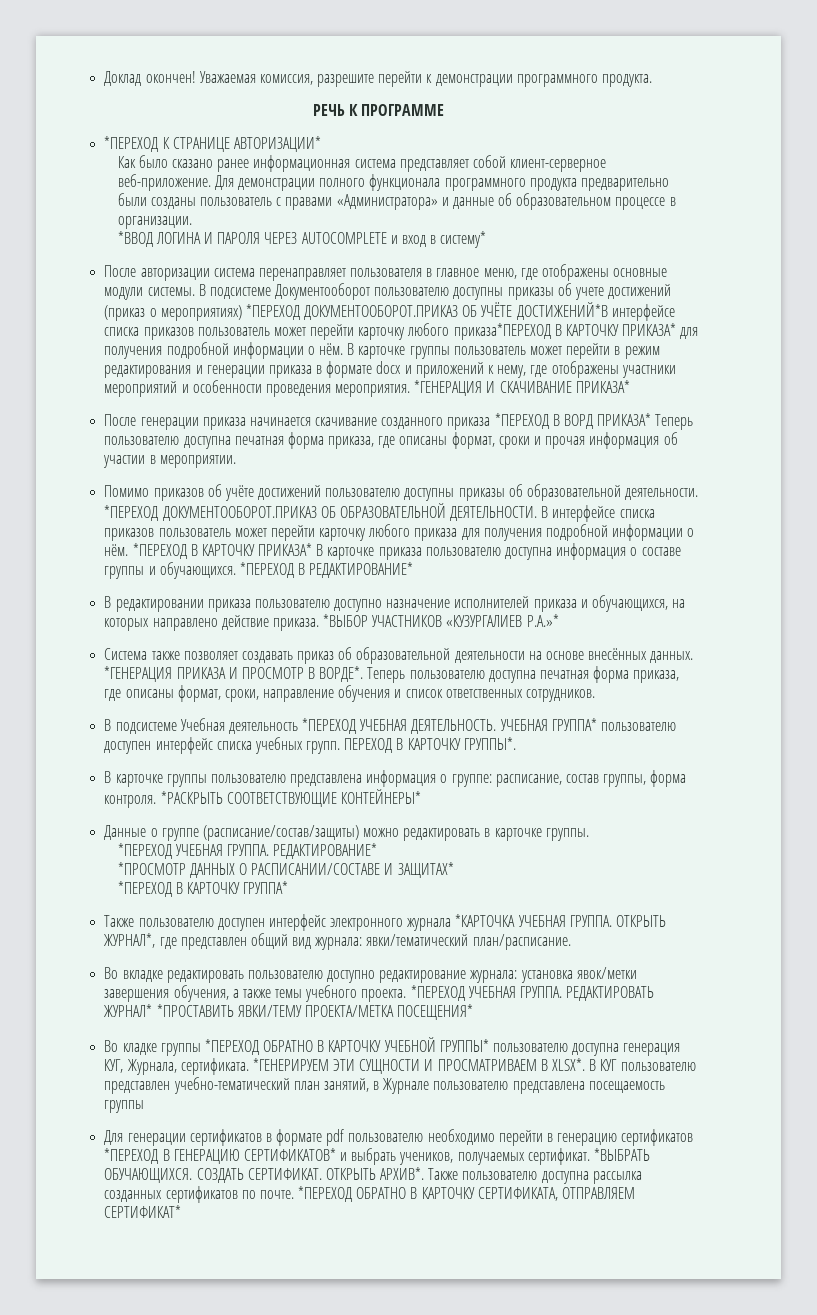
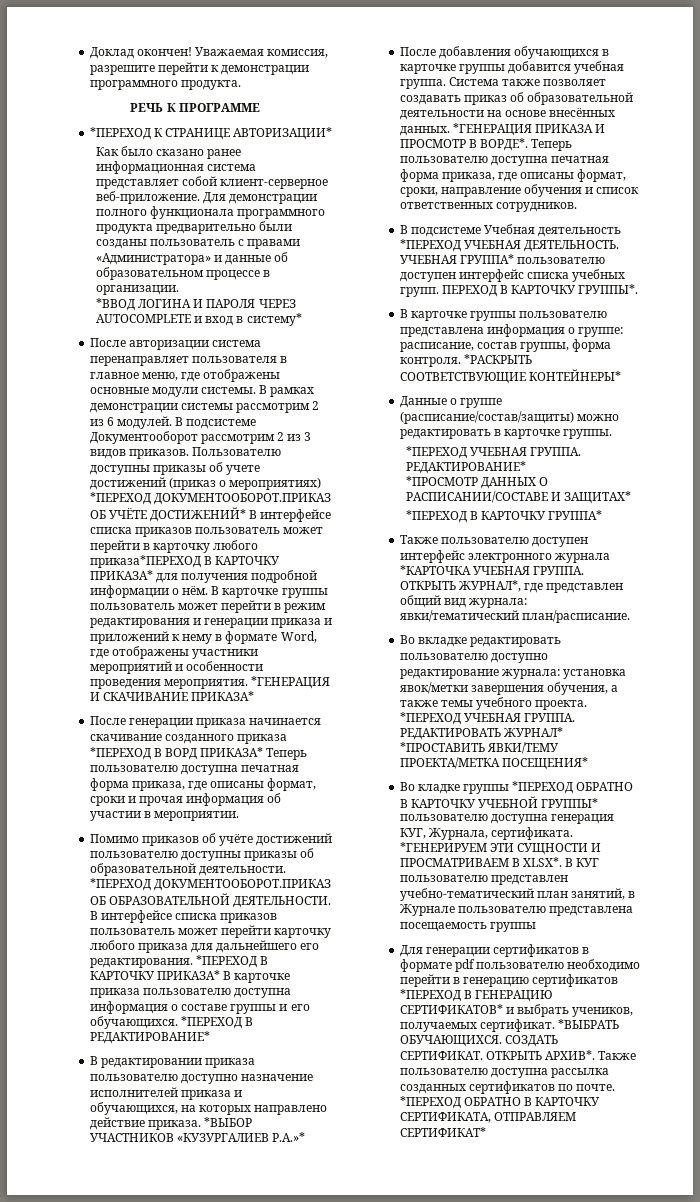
[209,283,450,300] подсистеме Документооборот пользователю -> [270,387,315,397] [89,401,320,413] [89,416,257,429] [89,431,312,444] [89,447,281,459] рамках демонстрации системы рассмотрим 2 из 6 модулей. В подсистеме Документооборот рассмотрим 2 из 3 видов приказов. Пользователю
[516,302,675,321] [104,324,355,340] ДОСТИЖЕНИЙ*В интерфейсе списка приказов пользователь может перейти -> [149,507,332,522] [89,527,324,537] [89,540,150,553] ДОСТИЖЕНИЙ* В интерфейсе списка приказов пользователь может перейти в
[316,361,527,378] в формате docx и приложений к нему, -> [324,618,333,625] [89,631,317,644] и приложений к нему в формате Word,
[483,524,695,541] [104,544,129,556] получения подробной информации о нём. -> [216,940,320,953] [89,958,193,968] дальнейшего его редактирования.
(156, 570) none -> [290,1004,310,1011] его
(559, 620) none -> [399,46,610,59] [399,61,625,74] [399,79,446,89] После добавления обучающихся в карточке группы добавится учебная группа.

